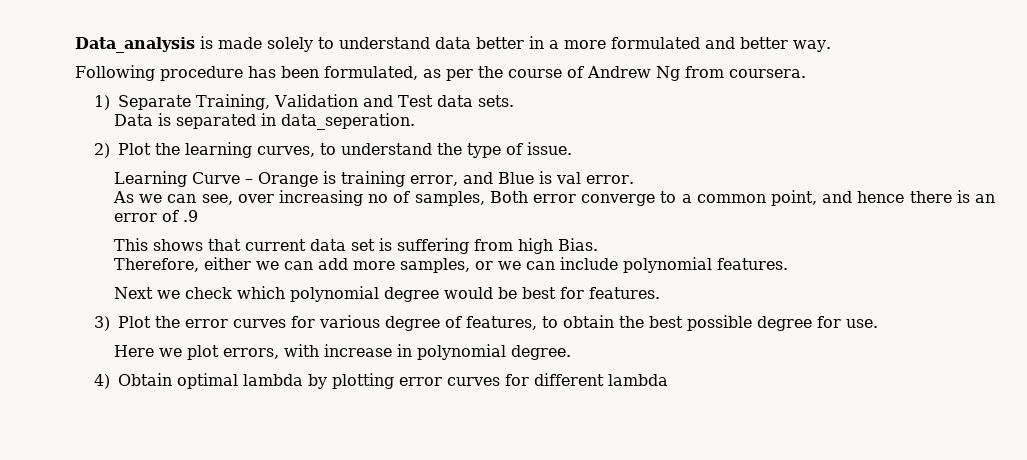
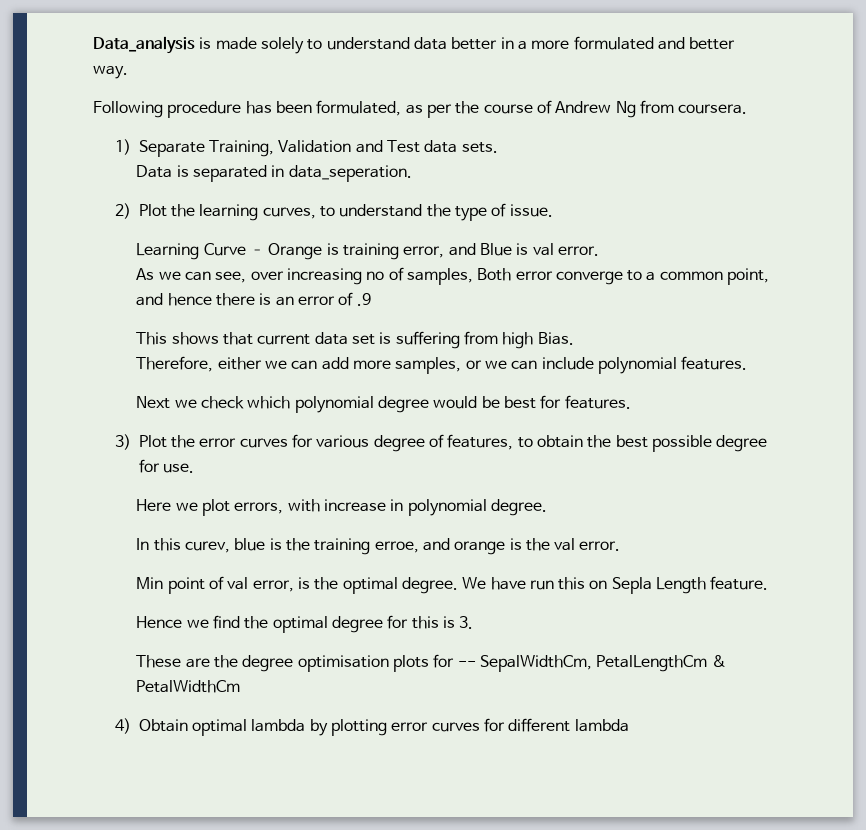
(571, 352) none -> [136,538,621,555] [136,576,769,594] [136,615,474,633] [136,654,726,672] [136,680,241,693] // In this curev, blue is the training erroe, and orange is the val error. // Min point of val error, is the optimal degree. We have run this on Sepla Length feature. // Hence we find the optimal degree for this is 3. // These are the degree optimisation plots for -- SepalWidthCm, PetalLengthCm & PetalWidthCm

